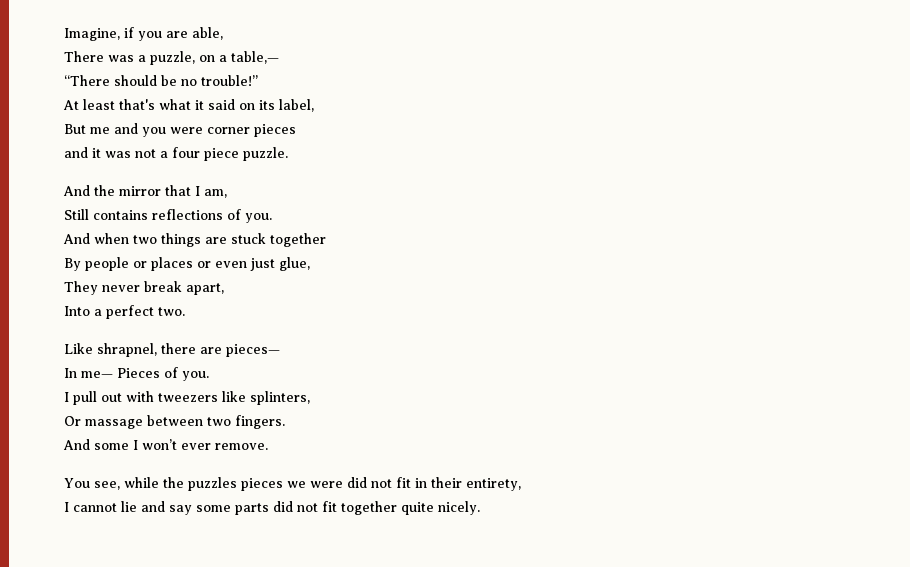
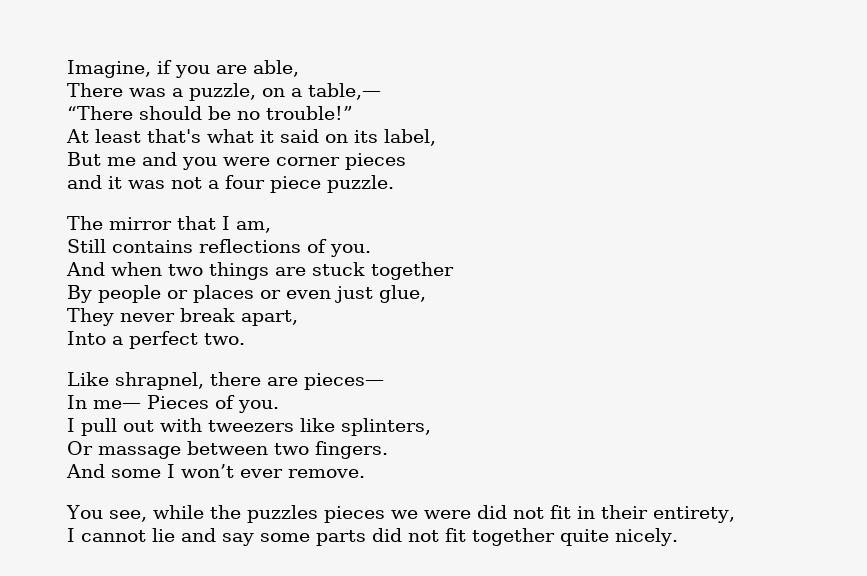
[63,185,115,196] And the -> [67,216,103,230] The

